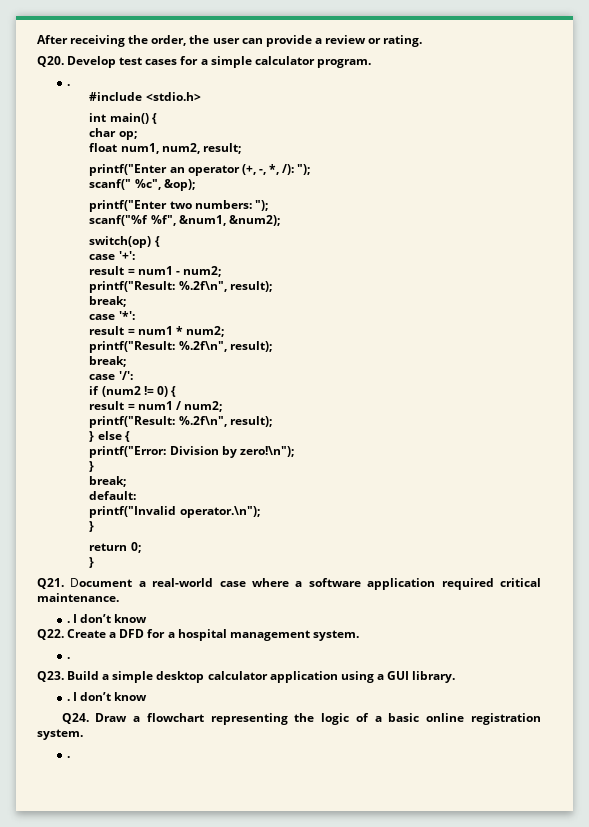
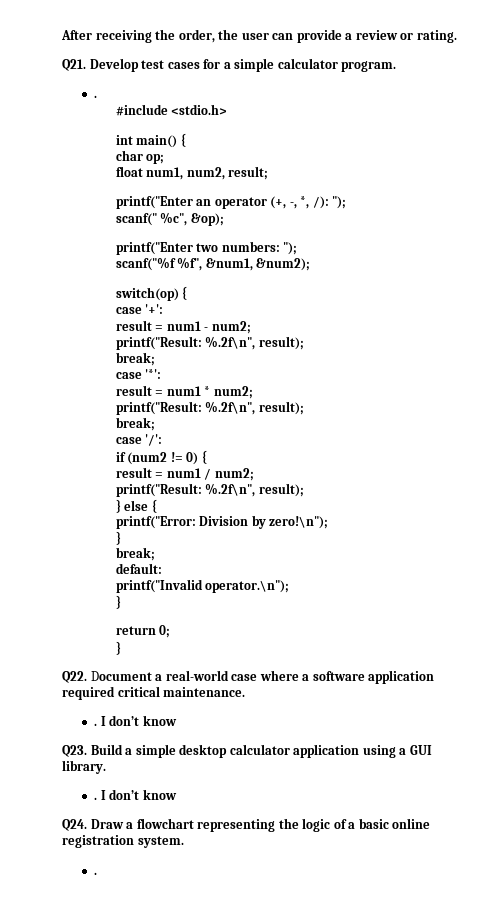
[37,56,64,67] Q20. -> [62,59,86,71] Q21.
[37,578,64,589] Q21. -> [62,671,87,683] Q22.
[37,629,359,641] [67,657,71,659] // Q22. Create a DFD for a hospital management system. // . -> (177, 720) none

